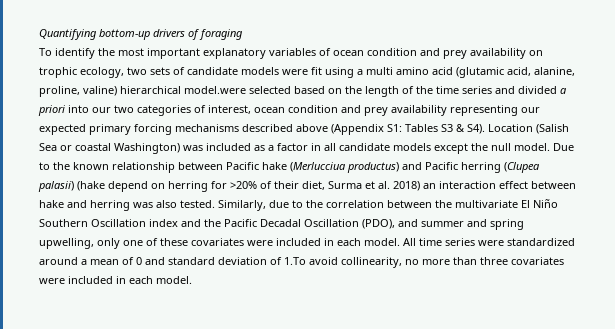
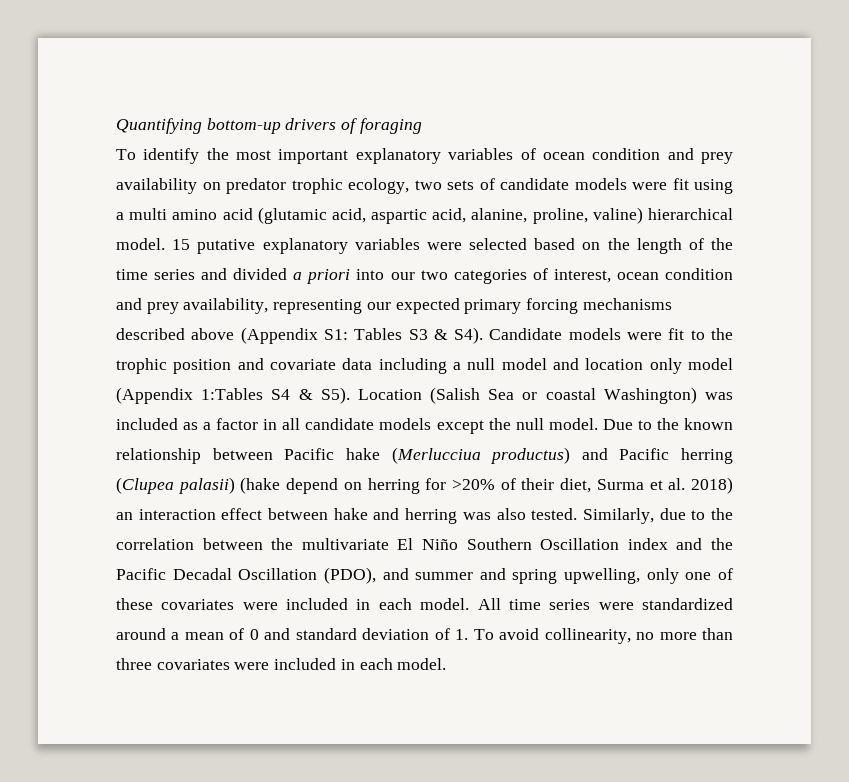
(543, 53) none -> [226,178,286,194] predator
(531, 71) none -> [371,208,467,224] aspartic acid,
[184,86,246,94] model.were -> [116,238,462,254] model. 15 putative explanatory variables were
[391,105,447,116] availability -> [183,298,269,314] availability,
(485, 129) none -> [489,328,733,340] [116,358,733,374] [116,387,350,404] Candidate models were fit to the trophic position and covariate data including a null model and location only model (Appendix 1:Tables S4 & S5).
[284,257,306,265] 1.To -> [455,629,494,640] 1. To

